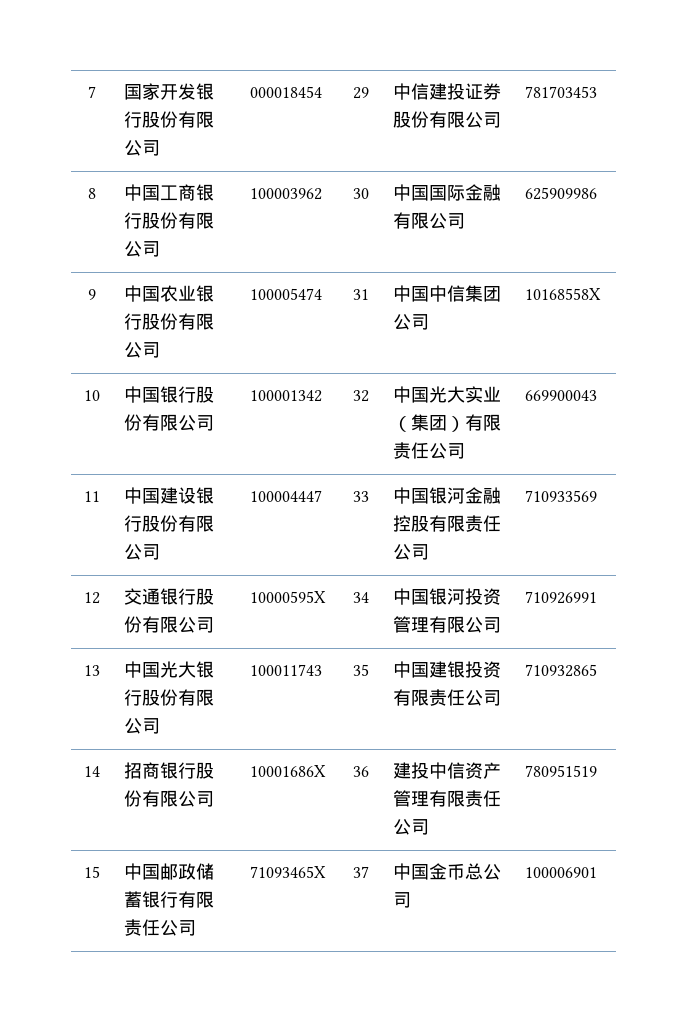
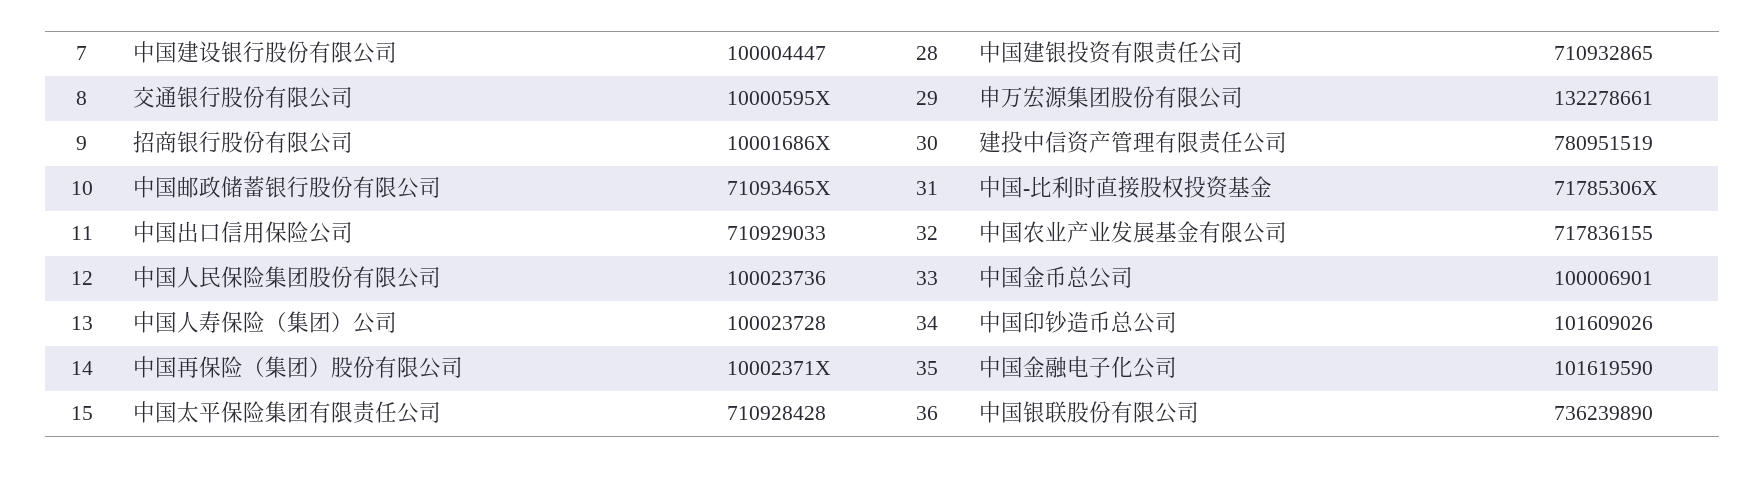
[124,83,215,100] [124,111,215,128] [124,140,161,156] [250,86,323,98] [353,87,369,99] [393,83,502,100] [393,111,502,128] [525,86,598,98] [88,188,96,199] [124,184,215,201] [124,212,215,229] [124,241,161,257] [250,188,323,200] [353,188,369,199] [393,184,502,201] [393,212,466,229] [525,187,598,200] [88,289,96,300] [124,285,215,302] [124,313,215,330] [124,342,161,358] [250,288,323,300] [353,289,369,300] [393,285,502,302] [393,314,430,330] [525,288,602,300] [84,390,100,401] [124,386,215,403] [124,414,215,431] [250,390,323,402] [353,390,369,402] [393,386,502,403] [393,414,502,432] [393,442,466,459] [525,390,598,401] [84,491,100,502] | 国家开发银行股份有限公司 | 000018454 | 29 | 中信建投证券股份有限公司 | 781703453 // 8 | 中国工商银行股份有限公司 | 100003962 | 30 | 中国国际金融有限公司 | 625909986 // 9 | 中国农业银行股份有限公司 | 100005474 | 31 | 中国中信集团公司 | 10168558X // 10 | 中国银行股份有限公司 | 100001342 | 32 | 中国光大实业（集团）有限责任公司 | 669900043 // 11 -> (87, 53) none
[353,491,369,502] [393,487,502,504] [393,515,502,532] [393,544,430,560] [525,490,598,502] [84,592,100,604] [124,588,215,605] [124,616,215,633] [250,591,327,603] [353,592,369,603] [393,588,502,605] [393,616,502,633] [525,591,598,604] [84,665,100,676] [124,661,215,678] [124,689,215,706] [124,718,161,734] [250,664,323,676] [353,664,369,676] 33 | 中国银河金融控股有限责任公司 | 710933569 // 12 | 交通银行股份有限公司 | 10000595X | 34 | 中国银河投资管理有限公司 | 710926991 // 13 | 中国光大银行股份有限公司 | 100011743 | 35 -> [916,46,938,60] 28
[84,766,100,777] 14 -> [76,91,87,105] [133,86,354,109] [727,91,832,105] [916,91,938,105] [979,86,1244,109] [1554,91,1654,105] [76,136,87,150] 8 | 交通银行股份有限公司 | 10000595X | 29 | 申万宏源集团股份有限公司 | 132278661 // 9
[353,766,369,777] 36 -> [916,136,938,150] 30
[84,866,100,878] 15 -> [70,181,93,195] 10
[178,891,215,908] [124,919,161,936] 有限责任 -> [309,176,398,198] 股份有限
[353,866,369,878] 37 -> [916,181,938,195] [979,176,1273,199] [1554,181,1659,195] [70,226,93,240] [133,221,354,244] [727,226,827,240] [916,226,938,240] [979,221,1288,244] [1554,226,1654,240] [70,271,93,285] [133,266,442,289] [727,271,827,285] [916,271,938,285] 31 | 中国-比利时直接股权投资基金 | 71785306X // 11 | 中国出口信用保险公司 | 710929033 | 32 | 中国农业产业发展基金有限公司 | 717836155 // 12 | 中国人民保险集团股份有限公司 | 100023736 | 33
(598, 872) none -> [70,316,93,330] [133,311,398,334] [727,316,827,330] [916,316,938,330] [979,311,1178,334] [1554,316,1654,330] [70,361,93,375] [133,356,464,379] [727,361,832,375] [916,361,938,375] [979,356,1178,379] [1554,361,1654,375] [70,406,93,420] [133,401,442,424] [727,406,827,420] [916,406,938,420] [979,401,1200,424] [1554,406,1654,420] // 13 | 中国人寿保险（集团）公司 | 100023728 | 34 | 中国印钞造币总公司 | 101609026 // 14 | 中国再保险（集团）股份有限公司 | 10002371X | 35 | 中国金融电子化公司 | 101619590 // 15 | 中国太平保险集团有限责任公司 | 710928428 | 36 | 中国银联股份有限公司 | 736239890

